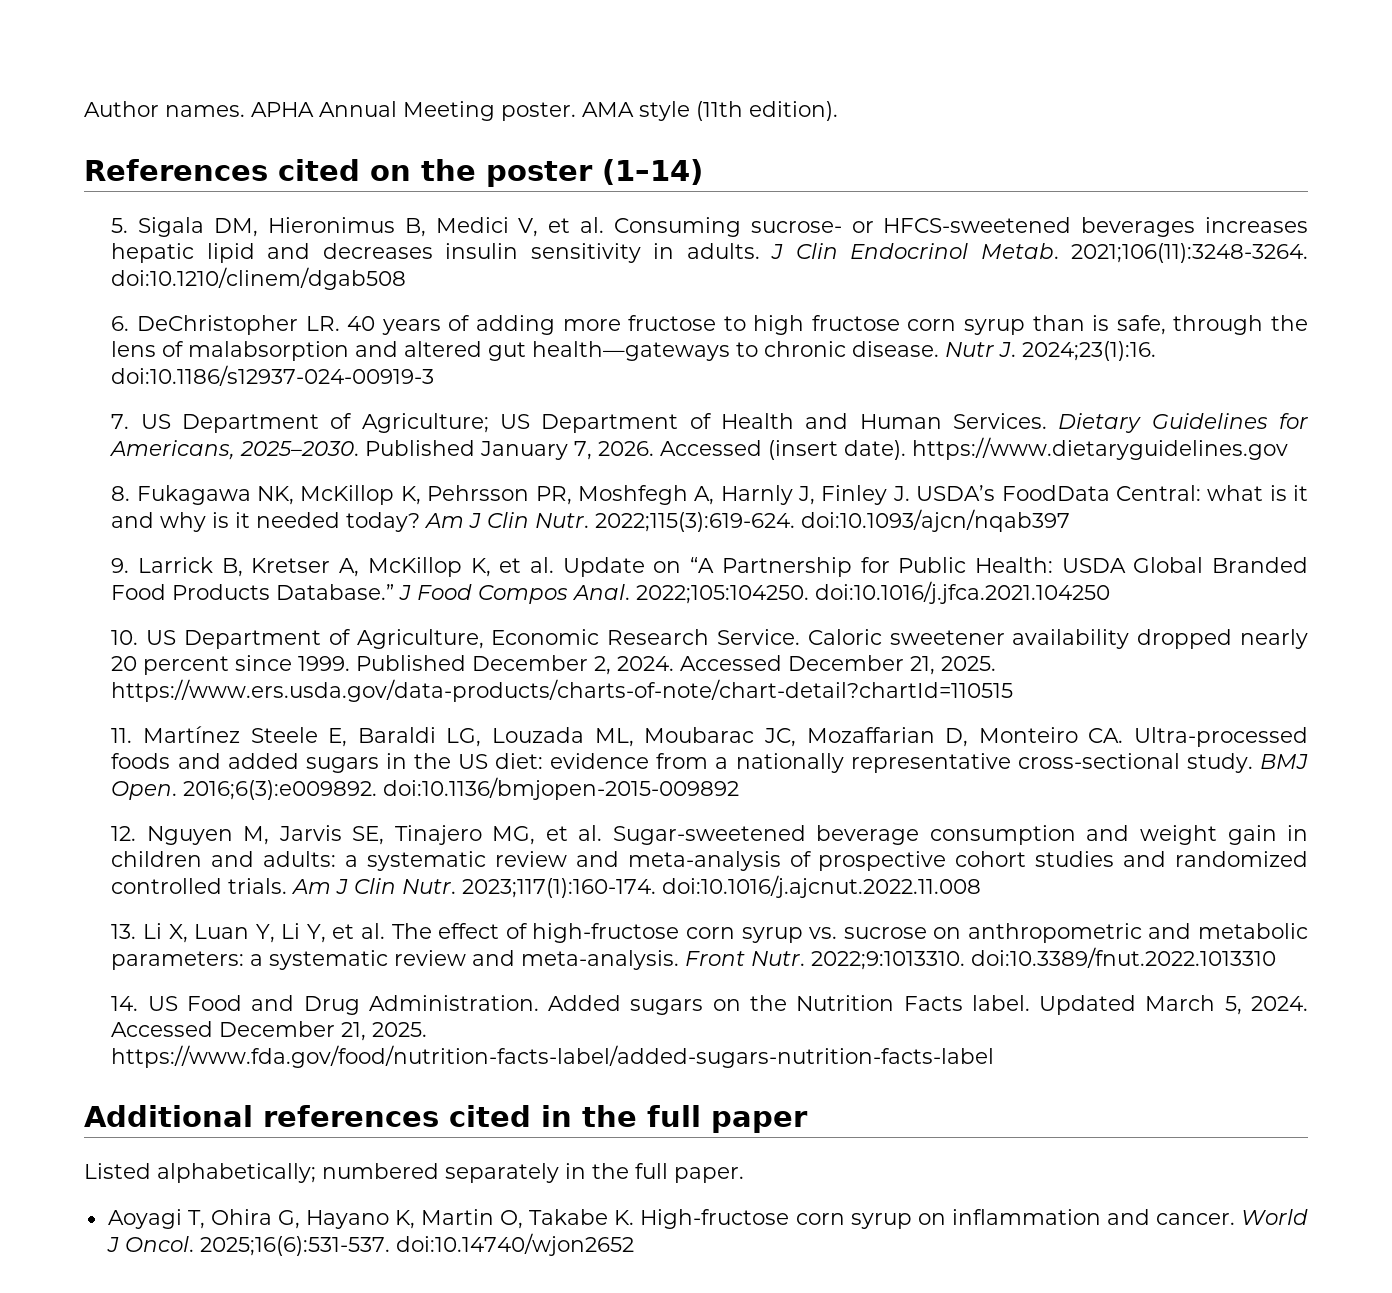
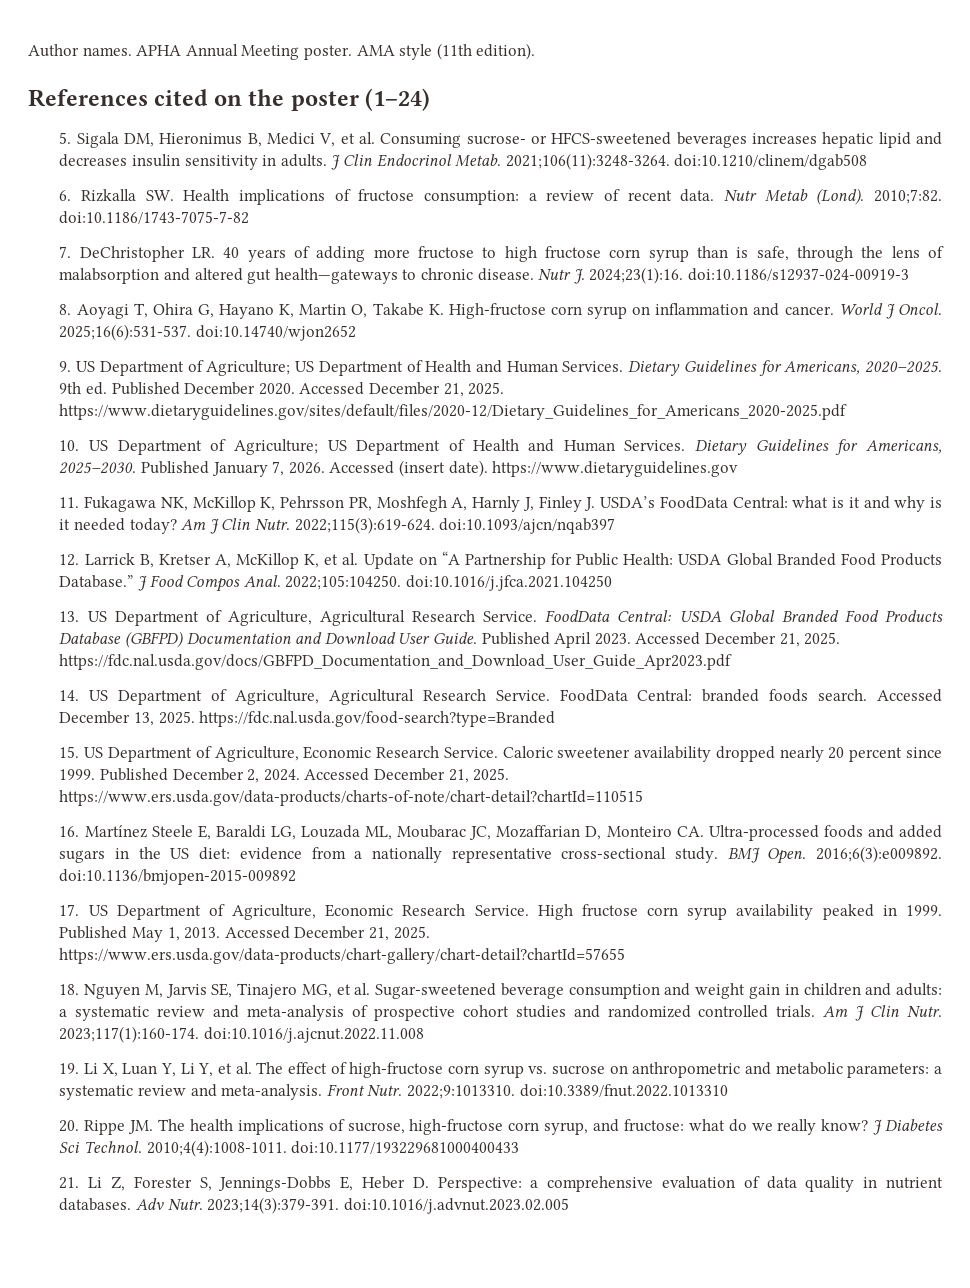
[602,159,703,185] (1–14) -> [365,88,431,111] (1–24)
(130, 323) none -> [81,188,942,205] [59,211,250,224] [59,246,72,258] Rizkalla SW. Health implications of fructose consumption: a review of recent data. Nutr Metab (Lond). 2010;7:82. doi:10.1186/1743-7075-7-82 // 7.
[111,414,130,429] 7. -> [59,303,943,319] [59,324,357,341] [59,360,942,376] [59,382,505,397] [59,404,848,420] [59,440,80,451] 8. Aoyagi T, Ohira G, Hayano K, Martin O, Takabe K. High-fructose corn syrup on inflammation and cancer. World J Oncol. 2025;16(6):531-537. doi:10.14740/wjon2652 // 9. US Department of Agriculture; US Department of Health and Human Services. Dietary Guidelines for Americans, 2020–2025. 9th ed. Published December 2020. Accessed December 21, 2025. https://www.dietaryguidelines.gov/sites/default/files/2020-12/Dietary_Guidelines_for_Americans_2020-2025.pdf // 10.
[111,486,131,501] 8. -> [59,497,80,508] 11.
[111,558,130,573] 9. -> [59,554,80,566] 12.
[111,630,139,645] 10. -> [59,610,943,626] [59,631,841,648] [59,654,733,670] [59,689,942,705] [59,711,556,727] [59,746,80,758] 13. US Department of Agriculture, Agricultural Research Service. FoodData Central: USDA Global Branded Food Products Database (GBFPD) Documentation and Download User Guide. Published April 2023. Accessed December 21, 2025. https://fdc.nal.usda.gov/docs/GBFPD_Documentation_and_Download_User_Guide_Apr2023.pdf // 14. US Department of Agriculture, Agricultural Research Service. FoodData Central: branded foods search. Accessed December 13, 2025. https://fdc.nal.usda.gov/food-search?type=Branded // 15.
[111,728,133,743] 11. -> [59,826,80,837] 16.
[111,826,137,841] 12. -> [59,904,943,920] [59,926,430,942] [59,948,626,964] [59,984,80,995] 17. US Department of Agriculture, Economic Research Service. High fructose corn syrup availability peaked in 1999. Published May 1, 2013. Accessed December 21, 2025. https://www.ers.usda.gov/data-products/chart-gallery/chart-detail?chartId=57655 // 18.
[111,924,137,939] 13. -> [59,1063,80,1074] 19.
[111,995,1308,1015] [111,1021,428,1041] [111,1045,995,1068] [84,1105,808,1133] [84,1163,744,1183] [107,1209,1308,1229] [106,1233,634,1256] 14. US Food and Drug Administration. Added sugars on the Nutrition Facts label. Updated March 5, 2024. Accessed December 21, 2025. https://www.fda.gov/food/nutrition-facts-label/added-sugars-nutrition-facts-label // Additional references cited in the full paper // Listed alphabetically; numbered separately in the full paper. // Aoyagi T, Ohira G, Hayano K, Martin O, Takabe K. High-fructose corn syrup on inflammation and cancer. World J Oncol. 2025;16(6):531-537. doi:10.14740/wjon2652 -> [59,1119,944,1135] [59,1140,520,1157] [59,1176,943,1192] [59,1197,569,1214] 20. Rippe JM. The health implications of sucrose, high-fructose corn syrup, and fructose: what do we really know? J Diabetes Sci Technol. 2010;4(4):1008-1011. doi:10.1177/193229681000400433 // 21. Li Z, Forester S, Jennings-Dobbs E, Heber D. Perspective: a comprehensive evaluation of data quality in nutrient databases. Adv Nutr. 2023;14(3):379-391. doi:10.1016/j.advnut.2023.02.005

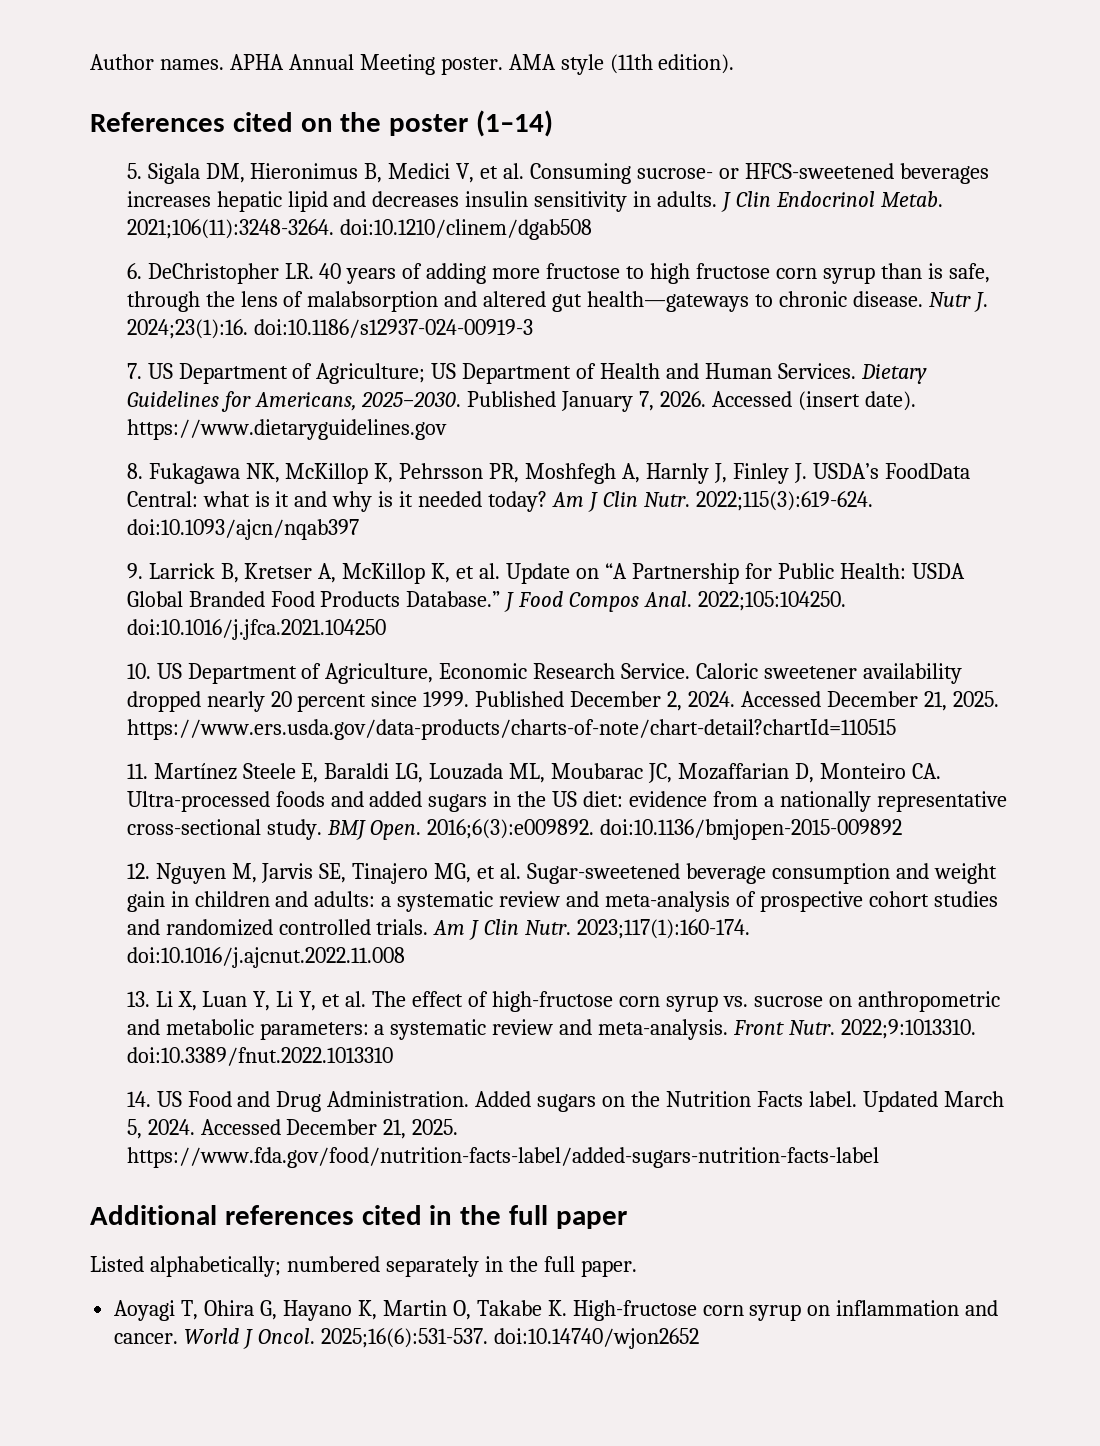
[365,88,431,111] (1–24) -> [476,110,554,137] (1–14)
[81,188,942,205] [59,211,250,224] [59,246,72,258] Rizkalla SW. Health implications of fructose consumption: a review of recent data. Nutr Metab (Lond). 2010;7:82. doi:10.1186/1743-7075-7-82 // 7. -> (142, 271) none
[59,303,943,319] [59,324,357,341] [59,360,942,376] [59,382,505,397] [59,404,848,420] [59,440,80,451] 8. Aoyagi T, Ohira G, Hayano K, Martin O, Takabe K. High-fructose corn syrup on inflammation and cancer. World J Oncol. 2025;16(6):531-537. doi:10.14740/wjon2652 // 9. US Department of Agriculture; US Department of Health and Human Services. Dietary Guidelines for Americans, 2020–2025. 9th ed. Published December 2020. Accessed December 21, 2025. https://www.dietaryguidelines.gov/sites/default/files/2020-12/Dietary_Guidelines_for_Americans_2020-2025.pdf // 10. -> [126,363,142,379] 7.
[59,497,80,508] 11. -> [126,463,143,479] 8.
[59,554,80,566] 12. -> [126,563,143,579] 9.
[59,610,943,626] [59,631,841,648] [59,654,733,670] [59,689,942,705] [59,711,556,727] [59,746,80,758] 13. US Department of Agriculture, Agricultural Research Service. FoodData Central: USDA Global Branded Food Products Database (GBFPD) Documentation and Download User Guide. Published April 2023. Accessed December 21, 2025. https://fdc.nal.usda.gov/docs/GBFPD_Documentation_and_Download_User_Guide_Apr2023.pdf // 14. US Department of Agriculture, Agricultural Research Service. FoodData Central: branded foods search. Accessed December 13, 2025. https://fdc.nal.usda.gov/food-search?type=Branded // 15. -> [126,663,151,679] 10.
[59,826,80,837] 16. -> [126,763,148,779] 11.
[59,904,943,920] [59,926,430,942] [59,948,626,964] [59,984,80,995] 17. US Department of Agriculture, Economic Research Service. High fructose corn syrup availability peaked in 1999. Published May 1, 2013. Accessed December 21, 2025. https://www.ers.usda.gov/data-products/chart-gallery/chart-detail?chartId=57655 // 18. -> [126,863,150,879] 12.
[59,1063,80,1074] 19. -> [126,991,150,1007] 13.
[59,1119,944,1135] [59,1140,520,1157] [59,1176,943,1192] [59,1197,569,1214] 20. Rippe JM. The health implications of sucrose, high-fructose corn syrup, and fructose: what do we really know? J Diabetes Sci Technol. 2010;4(4):1008-1011. doi:10.1177/193229681000400433 // 21. Li Z, Forester S, Jennings-Dobbs E, Heber D. Perspective: a comprehensive evaluation of data quality in nutrient databases. Adv Nutr. 2023;14(3):379-391. doi:10.1016/j.advnut.2023.02.005 -> [126,1091,1004,1112] [126,1119,459,1139] [126,1147,879,1168] [90,1205,627,1229] [90,1256,637,1277] [114,1300,999,1321] [114,1328,699,1349] 14. US Food and Drug Administration. Added sugars on the Nutrition Facts label. Updated March 5, 2024. Accessed December 21, 2025. https://www.fda.gov/food/nutrition-facts-label/added-sugars-nutrition-facts-label // Additional references cited in the full paper // Listed alphabetically; numbered separately in the full paper. // Aoyagi T, Ohira G, Hayano K, Martin O, Takabe K. High-fructose corn syrup on inflammation and cancer. World J Oncol. 2025;16(6):531-537. doi:10.14740/wjon2652

